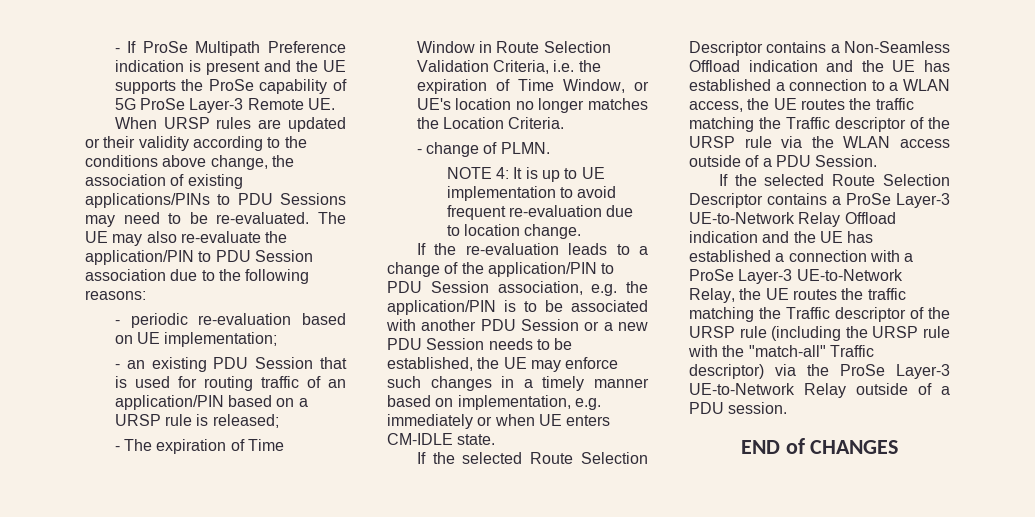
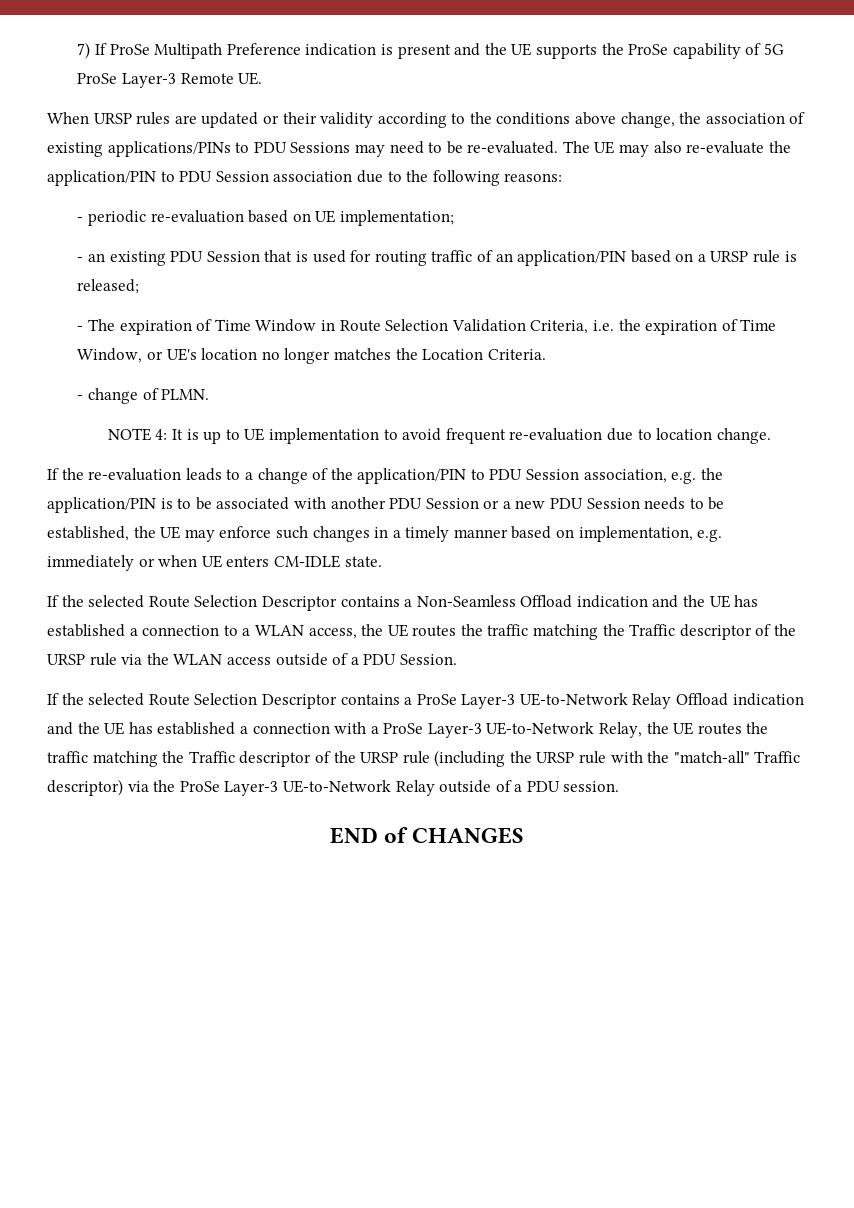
[114,48,120,53] - -> [77,42,91,59] 7)

